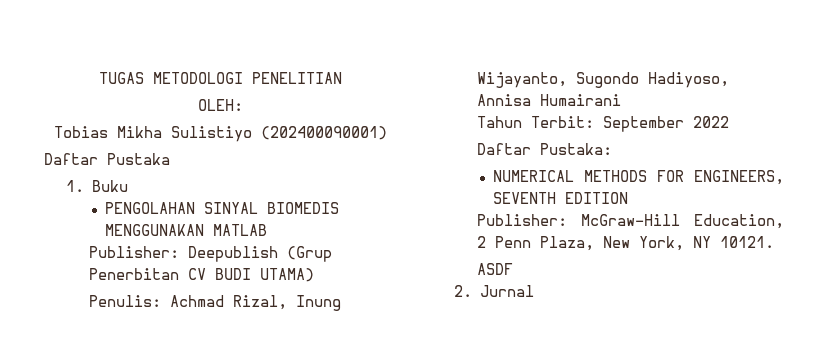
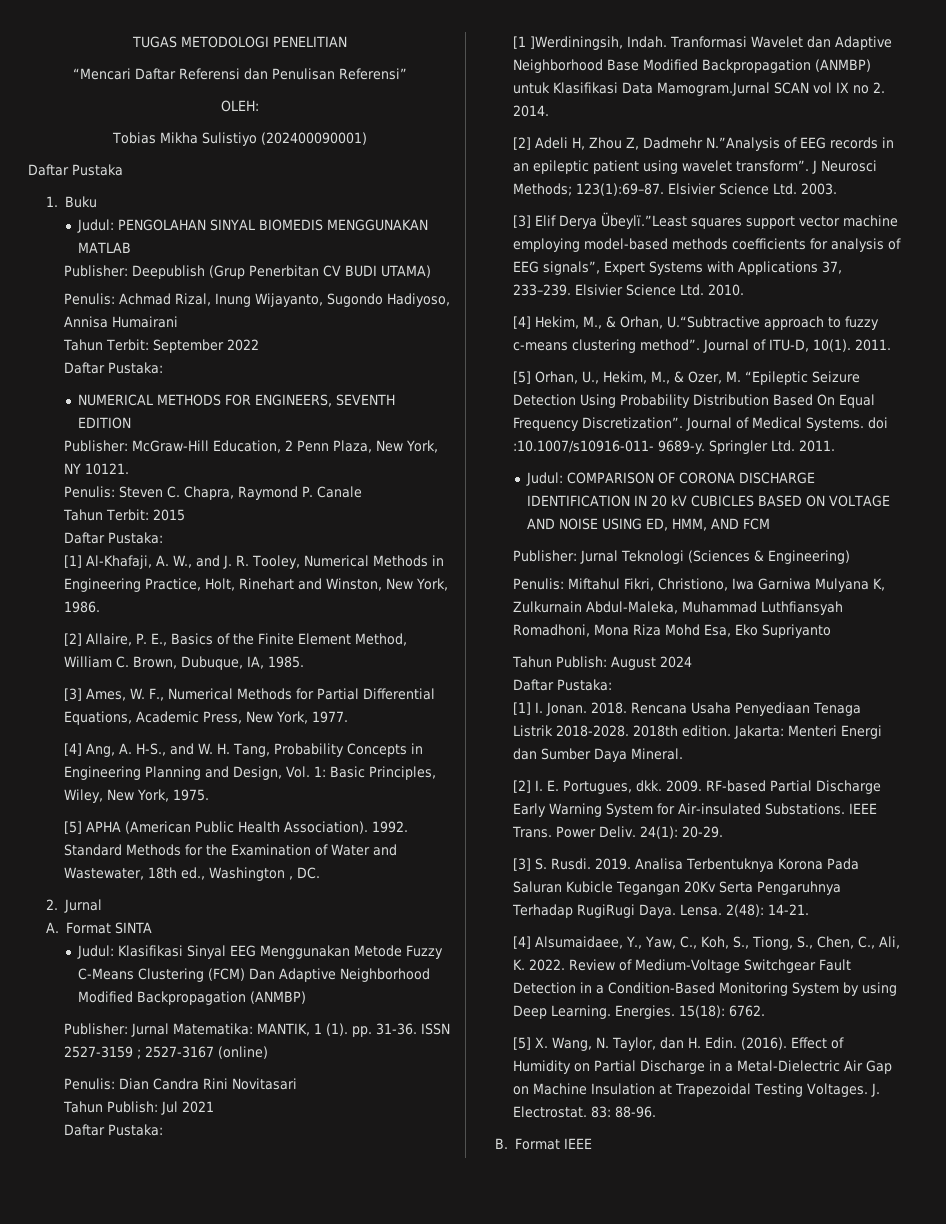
(342, 78) none -> [73,68,407,80] // “Mencari Daftar Referensi dan Penulisan Referensi”
(128, 186) none -> [77,219,115,233] Judul:
[476,263,513,275] [454,285,534,297] ASDF // 2. Jurnal -> [63,486,363,500] [62,509,186,521] [63,532,163,544] [63,555,445,569] [63,578,449,592] [63,601,100,613] [63,633,408,646] [63,656,304,670] [63,688,436,701] [63,711,349,725] [63,743,424,757] [63,766,437,780] [63,789,210,803] [63,821,408,834] [63,844,397,856] [63,867,320,881] [45,899,102,913] [45,922,153,934] [77,945,444,959] [78,968,431,982] [78,991,307,1005] [63,1023,450,1037] [63,1046,268,1059] [63,1078,297,1090] [62,1101,215,1115] [63,1124,163,1136] [512,36,893,50] [512,59,871,73] [512,82,885,96] [512,105,549,117] [512,137,894,151] [512,160,877,174] [512,183,837,196] [512,212,898,229] [512,238,901,252] [512,261,842,275] [512,284,744,296] [512,316,879,330] [512,339,891,353] [512,371,860,385] [512,394,875,408] [512,417,889,431] [512,440,836,454] [526,472,816,486] [527,495,891,507] [527,518,771,531] [512,550,851,564] [512,578,886,592] [512,601,843,615] [512,624,831,638] [511,656,693,670] [512,679,612,691] [512,702,862,716] [512,725,882,739] [512,748,683,762] [512,780,881,794] [512,803,877,817] [511,826,724,839] [512,858,860,872] [512,881,842,895] [511,904,810,918] [512,936,901,950] [512,959,852,973] [512,982,897,996] [512,1005,765,1019] [512,1037,845,1051] [512,1060,892,1074] [512,1083,881,1097] [512,1106,656,1118] [494,1138,592,1150] Penulis: Steven C. Chapra, Raymond P. Canale // Tahun Terbit: 2015 // Daftar Pustaka: // [1] Al-Khafaji, A. W., and J. R. Tooley, Numerical Methods in Engineering Practice, Holt, Rinehart and Winston, New York, 1986. // [2] Allaire, P. E., Basics of the Finite Element Method, William C. Brown, Dubuque, IA, 1985. // [3] Ames, W. F., Numerical Methods for Partial Differential Equations, Academic Press, New York, 1977. // [4] Ang, A. H-S., and W. H. Tang, Probability Concepts in Engineering Planning and Design, Vol. 1: Basic Principles, Wiley, New York, 1975. // [5] APHA (American Public Health Association). 1992. Standard Methods for the Examination of Water and Wastewater, 18th ed., Washington , DC. // 2. Jurnal // A. Format SINTA // Judul: Klasifikasi Sinyal EEG Menggunakan Metode Fuzzy C-Means Clustering (FCM) Dan Adaptive Neighborhood Modified Backpropagation (ANMBP) // Publisher: Jurnal Matematika: MANTIK, 1 (1). pp. 31-36. ISSN 2527-3159 ; 2527-3167 (online) // Penulis: Dian Candra Rini Novitasari // Tahun Publish: Jul 2021 // Daftar Pustaka: // [1 ]Werdiningsih, Indah. Tranformasi Wavelet dan Adaptive Neighborhood Base Modified Backpropagation (ANMBP) untuk Klasifikasi Data Mamogram.Jurnal SCAN vol IX no 2. 2014. // [2] Adeli H, Zhou Z, Dadmehr N.”Analysis of EEG records in an epileptic patient using wavelet transform”. J Neurosci Methods; 123(1):69–87. Elsivier Science Ltd. 2003. // [3] Elif Derya Übeylï.”Least squares support vector machine employing model-based methods coefficients for analysis of EEG signals”, Expert Systems with Applications 37, 233–239. Elsivier Science Ltd. 2010. // [4] Hekim, M., & Orhan, U.“Subtractive approach to fuzzy c-means clustering method”. Journal of ITU-D, 10(1). 2011. // [5] Orhan, U., Hekim, M., & Ozer, M. “Epileptic Seizure Detection Using Probability Distribution Based On Equal Frequency Discretization”. Journal of Medical Systems. doi :10.1007/s10916-011- 9689-y. Springler Ltd. 2011. // Judul: COMPARISON OF CORONA DISCHARGE IDENTIFICATION IN 20 kV CUBICLES BASED ON VOLTAGE AND NOISE USING ED, HMM, AND FCM // Publisher: Jurnal Teknologi (Sciences & Engineering) // Penulis: Miftahul Fikri, Christiono, Iwa Garniwa Mulyana K, Zulkurnain Abdul-Maleka, Muhammad Luthfiansyah Romadhoni, Mona Riza Mohd Esa, Eko Supriyanto // Tahun Publish: August 2024 // Daftar Pustaka: // [1] I. Jonan. 2018. Rencana Usaha Penyediaan Tenaga Listrik 2018-2028. 2018th edition. Jakarta: Menteri Energi dan Sumber Daya Mineral. // [2] I. E. Portugues, dkk. 2009. RF-based Partial Discharge Early Warning System for Air-insulated Substations. IEEE Trans. Power Deliv. 24(1): 20-29. // [3] S. Rusdi. 2019. Analisa Terbentuknya Korona Pada Saluran Kubicle Tegangan 20Kv Serta Pengaruhnya Terhadap RugiRugi Daya. Lensa. 2(48): 14-21. // [4] Alsumaidaee, Y., Yaw, C., Koh, S., Tiong, S., Chen, C., Ali, K. 2022. Review of Medium-Voltage Switchgear Fault Detection in a Condition-Based Monitoring System by using Deep Learning. Energies. 15(18): 6762. // [5] X. Wang, N. Taylor, dan H. Edin. (2016). Effect of Humidity on Partial Discharge in a Metal-Dielectric Air Gap on Machine Insulation at Trapezoidal Testing Voltages. J. Electrostat. 83: 88-96. // B. Format IEEE

